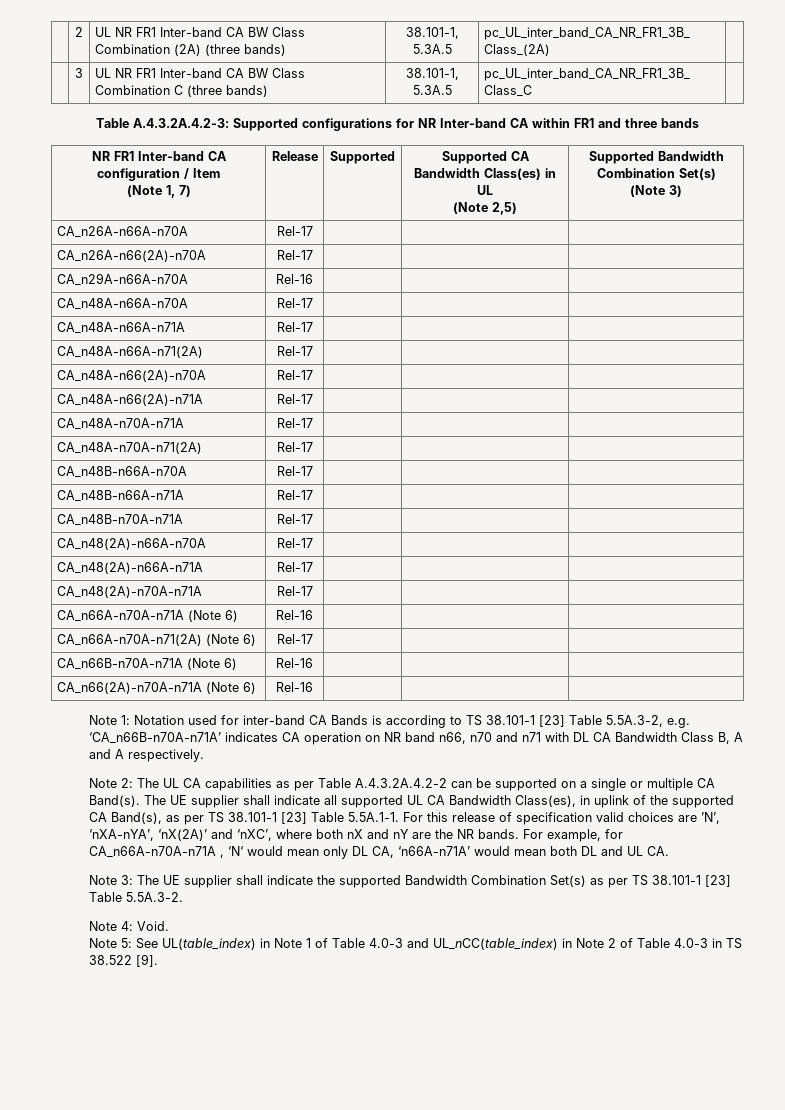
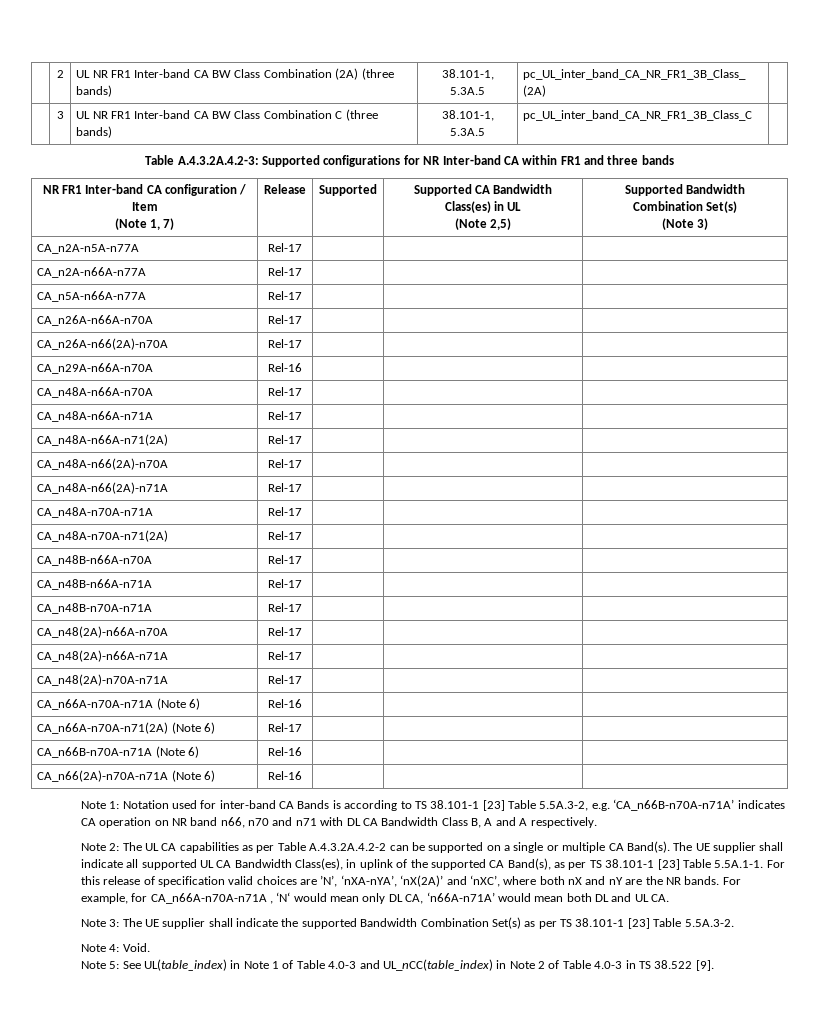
(682, 191) none -> [37,244,140,254] [268,243,302,252] [37,267,147,278] [268,267,302,276] [37,291,147,302] [268,291,302,300] // CA_n2A-n5A-n77A | Rel-17 | | | // CA_n2A-n66A-n77A | Rel-17 | | | // CA_n5A-n66A-n77A | Rel-17 | | |

